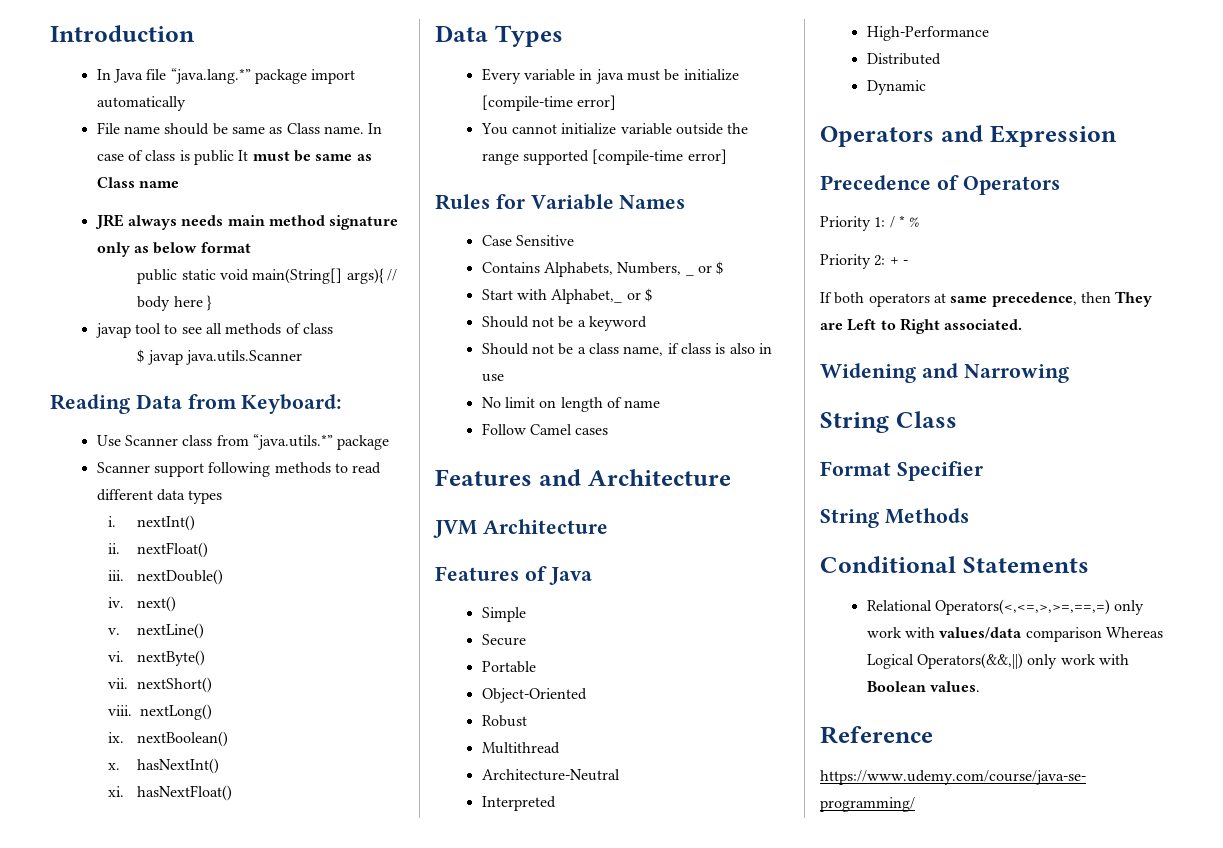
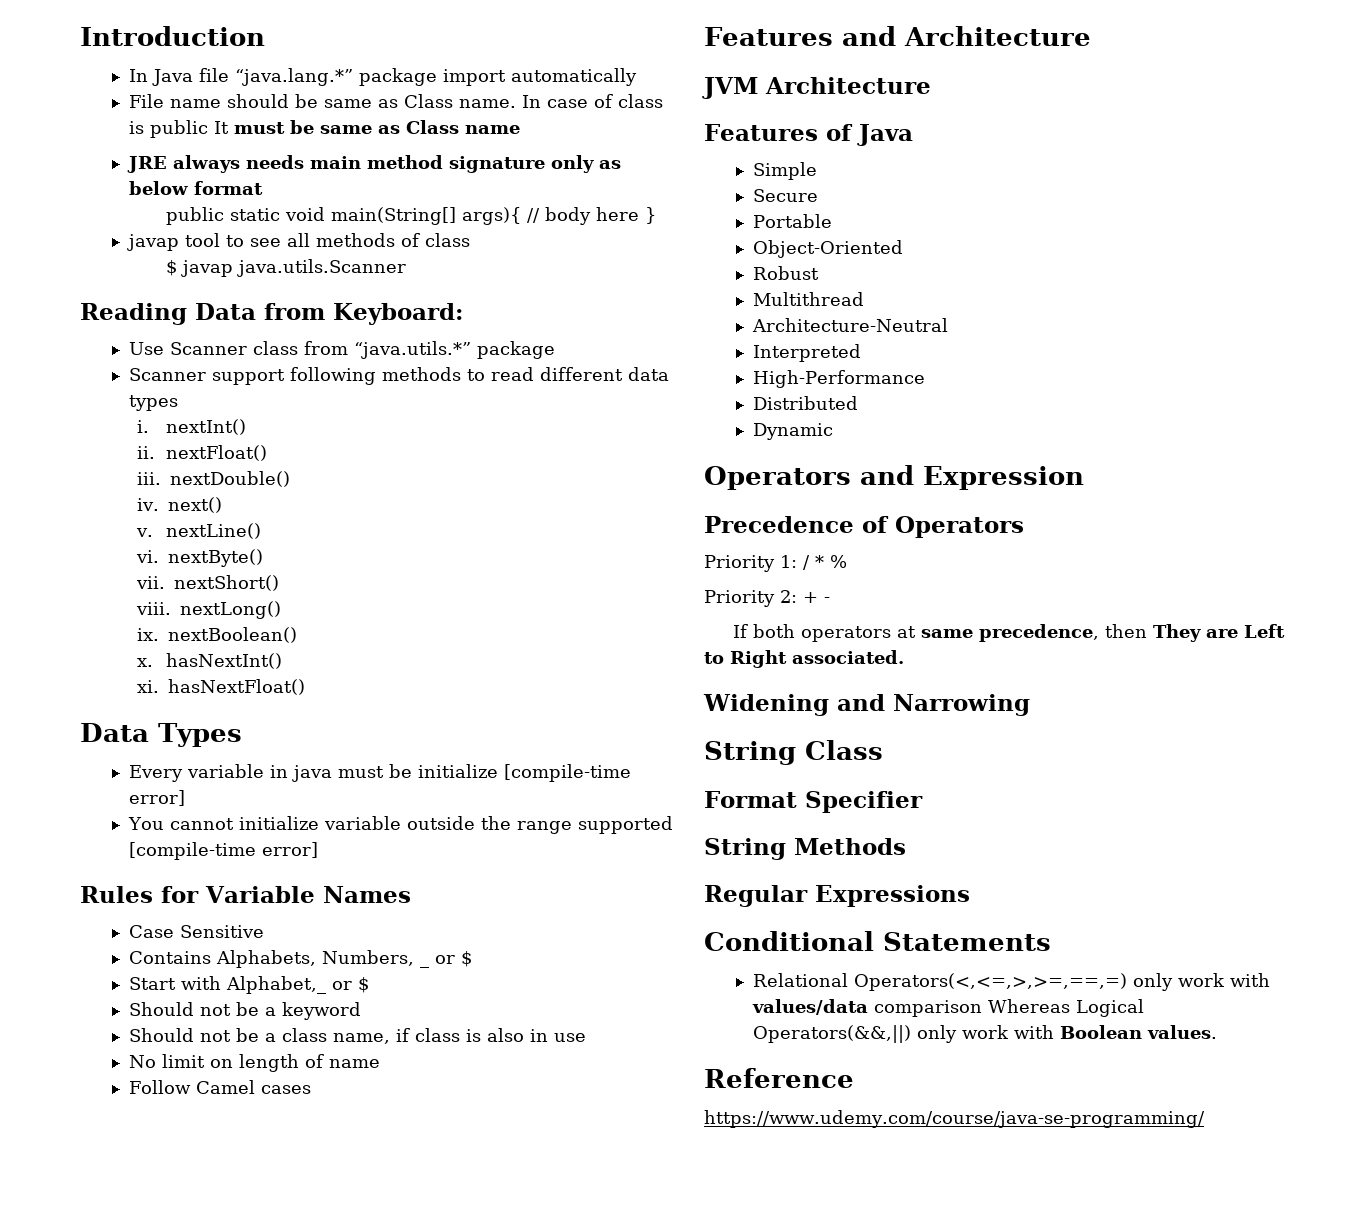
(969, 516) none -> [704,885,970,907] // Regular Expressions

